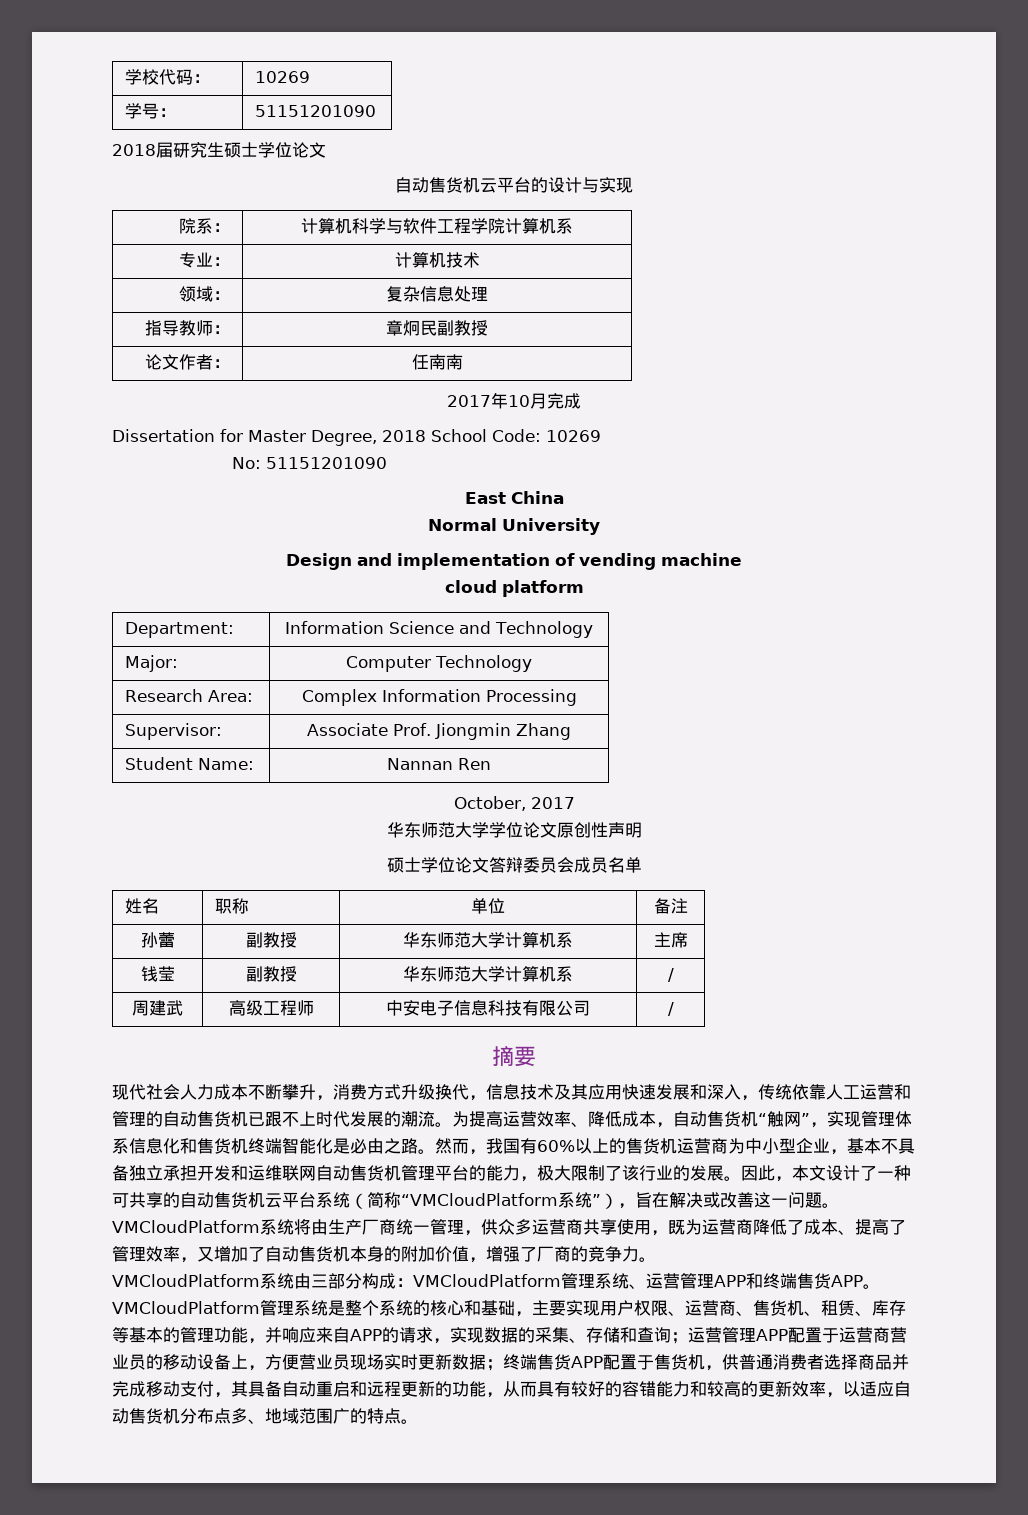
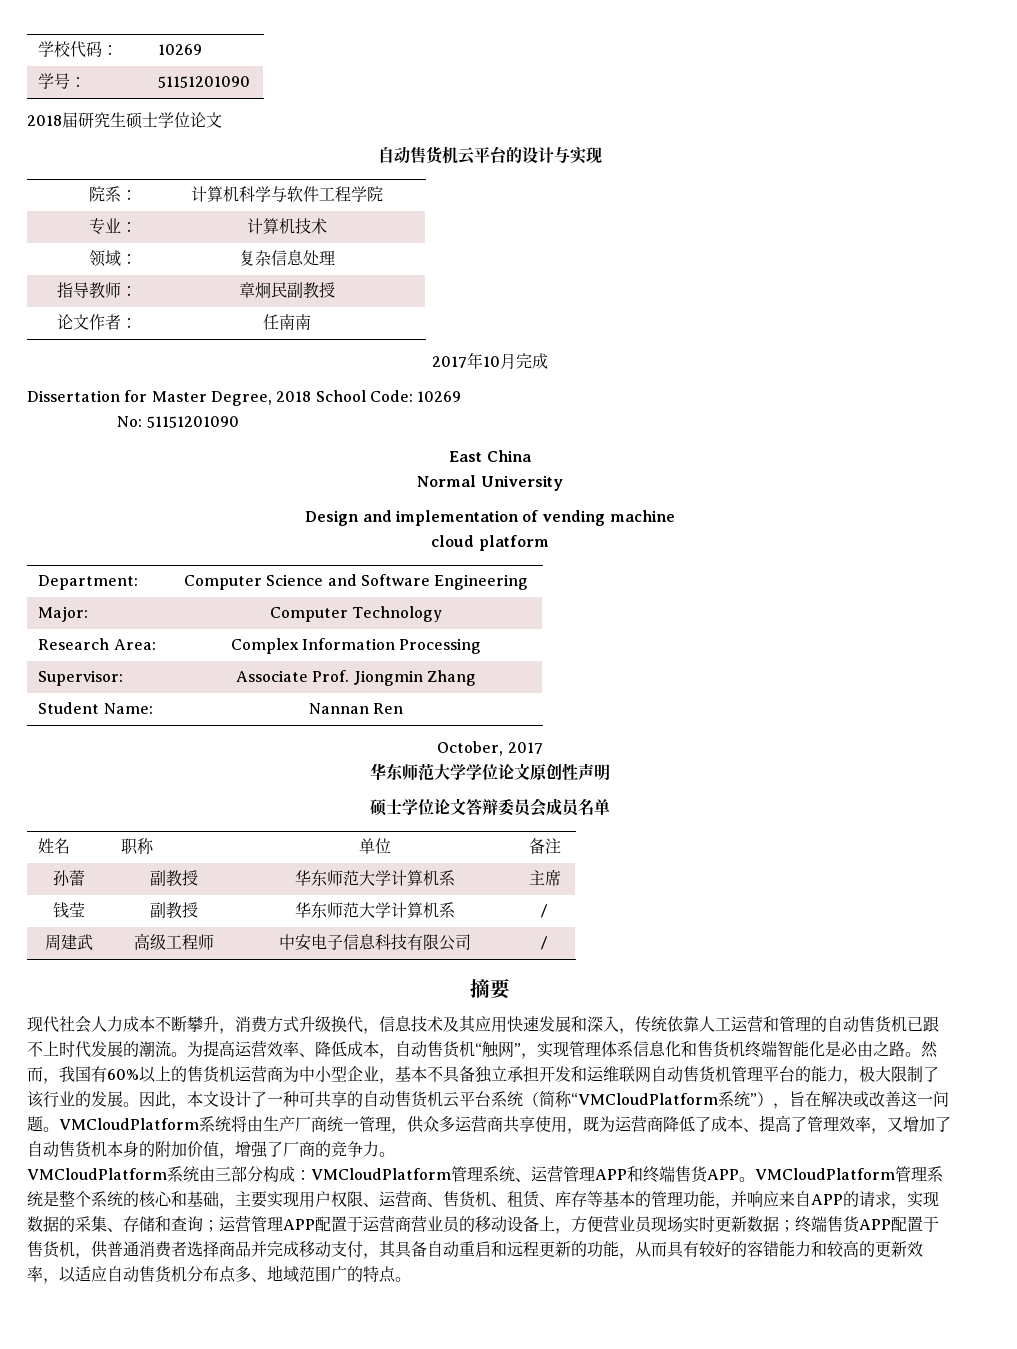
[505,218,573,234] 计算机系 -> (383, 194) none
[285,621,385,634] Information -> [183,575,262,590] Computer
[495,621,594,638] Technology -> [360,574,529,590] Software Engineering

